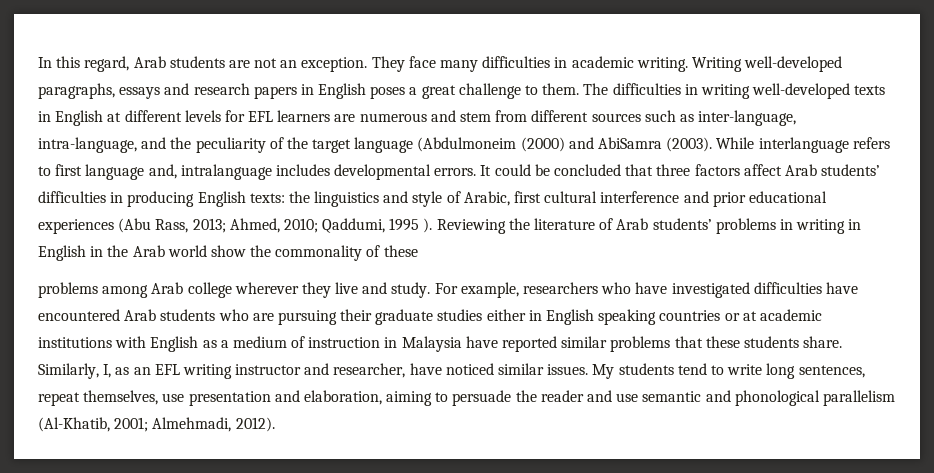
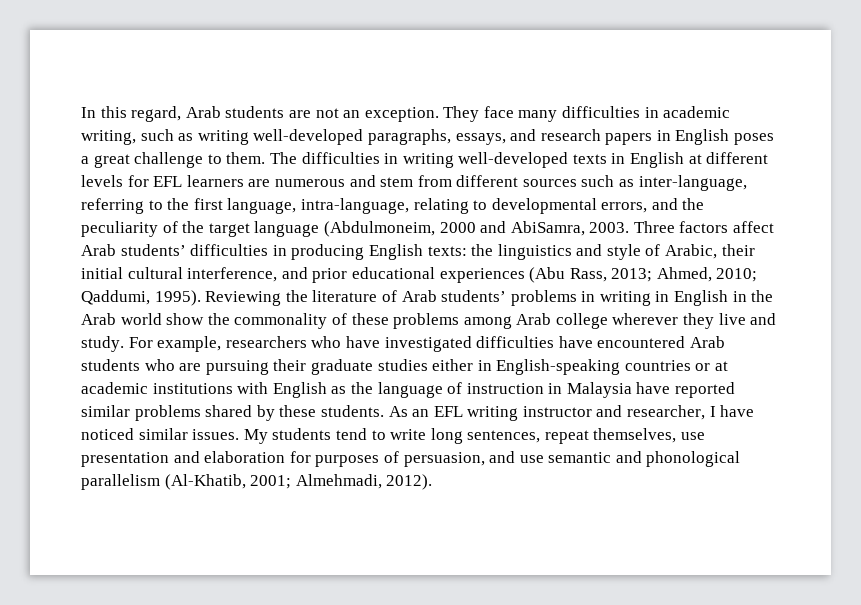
[636,57,742,72] writing. Writing -> [81,129,249,145] writing, such as writing
[119,87,161,99] essays -> [455,133,506,145] essays,
[38,137,137,153] intra-language, -> [81,198,648,214] referring to the first language, intra-language, relating to developmental errors,
[417,137,890,153] [38,164,691,180] (Abdulmoneim (2000) and AbiSamra (2003). While interlanguage refers to first language and, intralanguage includes developmental errors. It could be concluded that three -> [323,221,675,237] (Abdulmoneim, 2000 and AbiSamra, 2003. Three
[514,191,680,203] first cultural interference -> [721,244,755,256] [81,267,278,282] their initial cultural interference,
[389,218,433,233] 1995 ). -> [154,290,201,306] 1995).
(418, 251) // -> (389, 319) none
[546,309,657,325] English speaking -> [496,359,621,375] English-speaking
[220,336,287,348] a medium -> [350,382,443,398] the language
[674,336,843,348] [38,363,130,379] that these students share. Similarly, I, as -> [205,405,408,421] shared by these students. As
(406, 370) none -> [709,406,716,417] I
[303,390,584,406] elaboration, aiming to persuade the reader -> [204,451,485,467] elaboration for purposes of persuasion,

